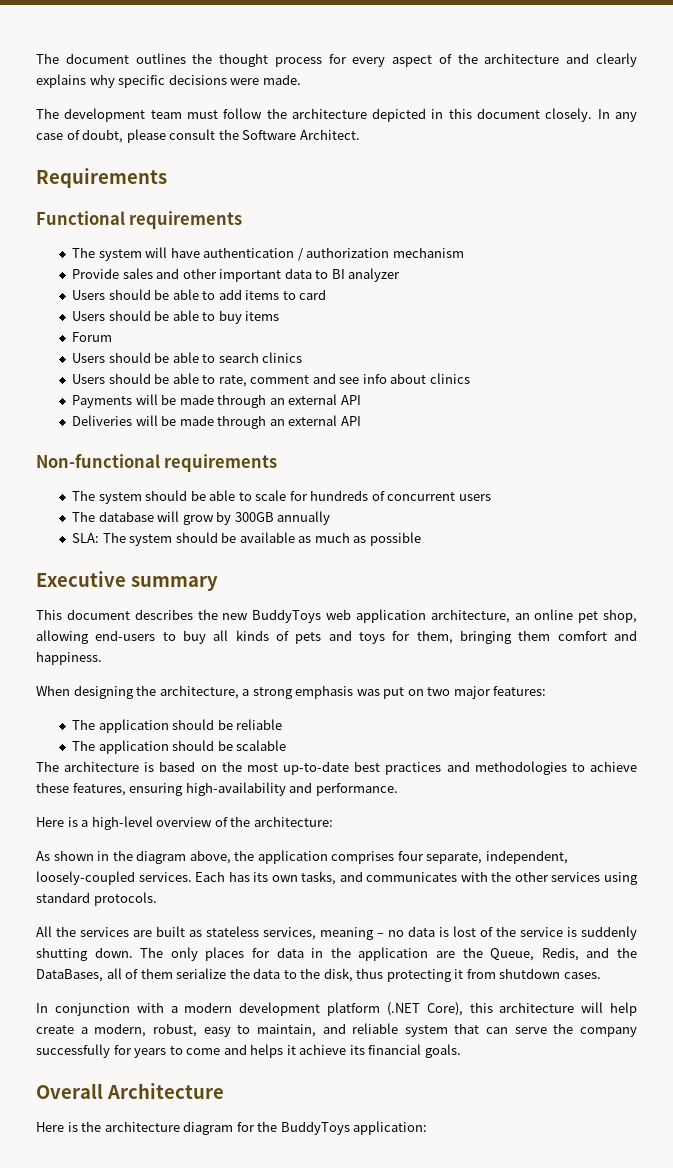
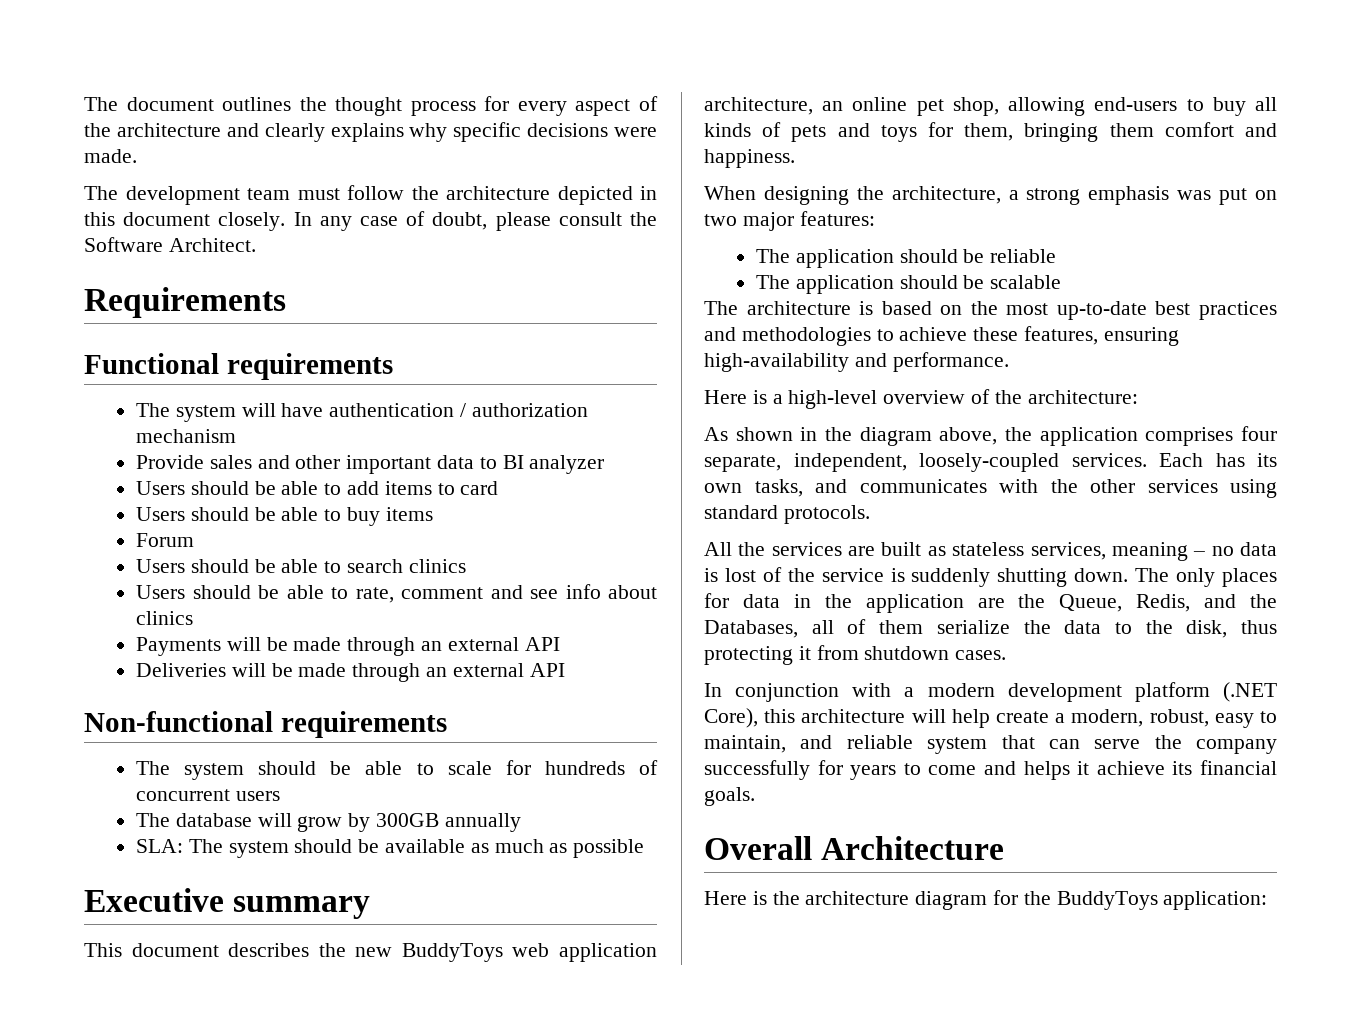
[36,969,103,982] DataBases, -> [704,620,798,638] Databases,

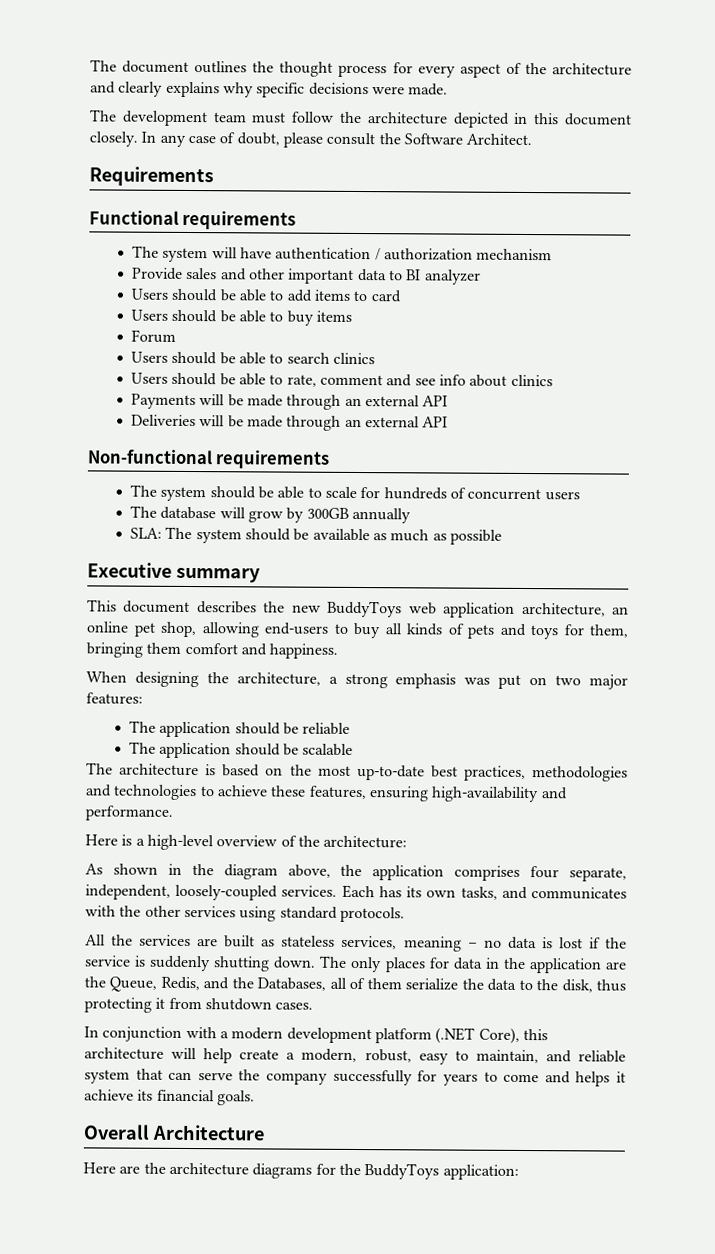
[1199,301,1277,320] [704,327,871,346] practices and methodologies -> [463,765,629,782] [85,784,198,801] practices, methodologies and technologies
[762,567,782,582] of -> [588,937,601,949] if
[752,891,988,910] is the architecture diagram -> [119,1162,313,1179] are the architecture diagrams

